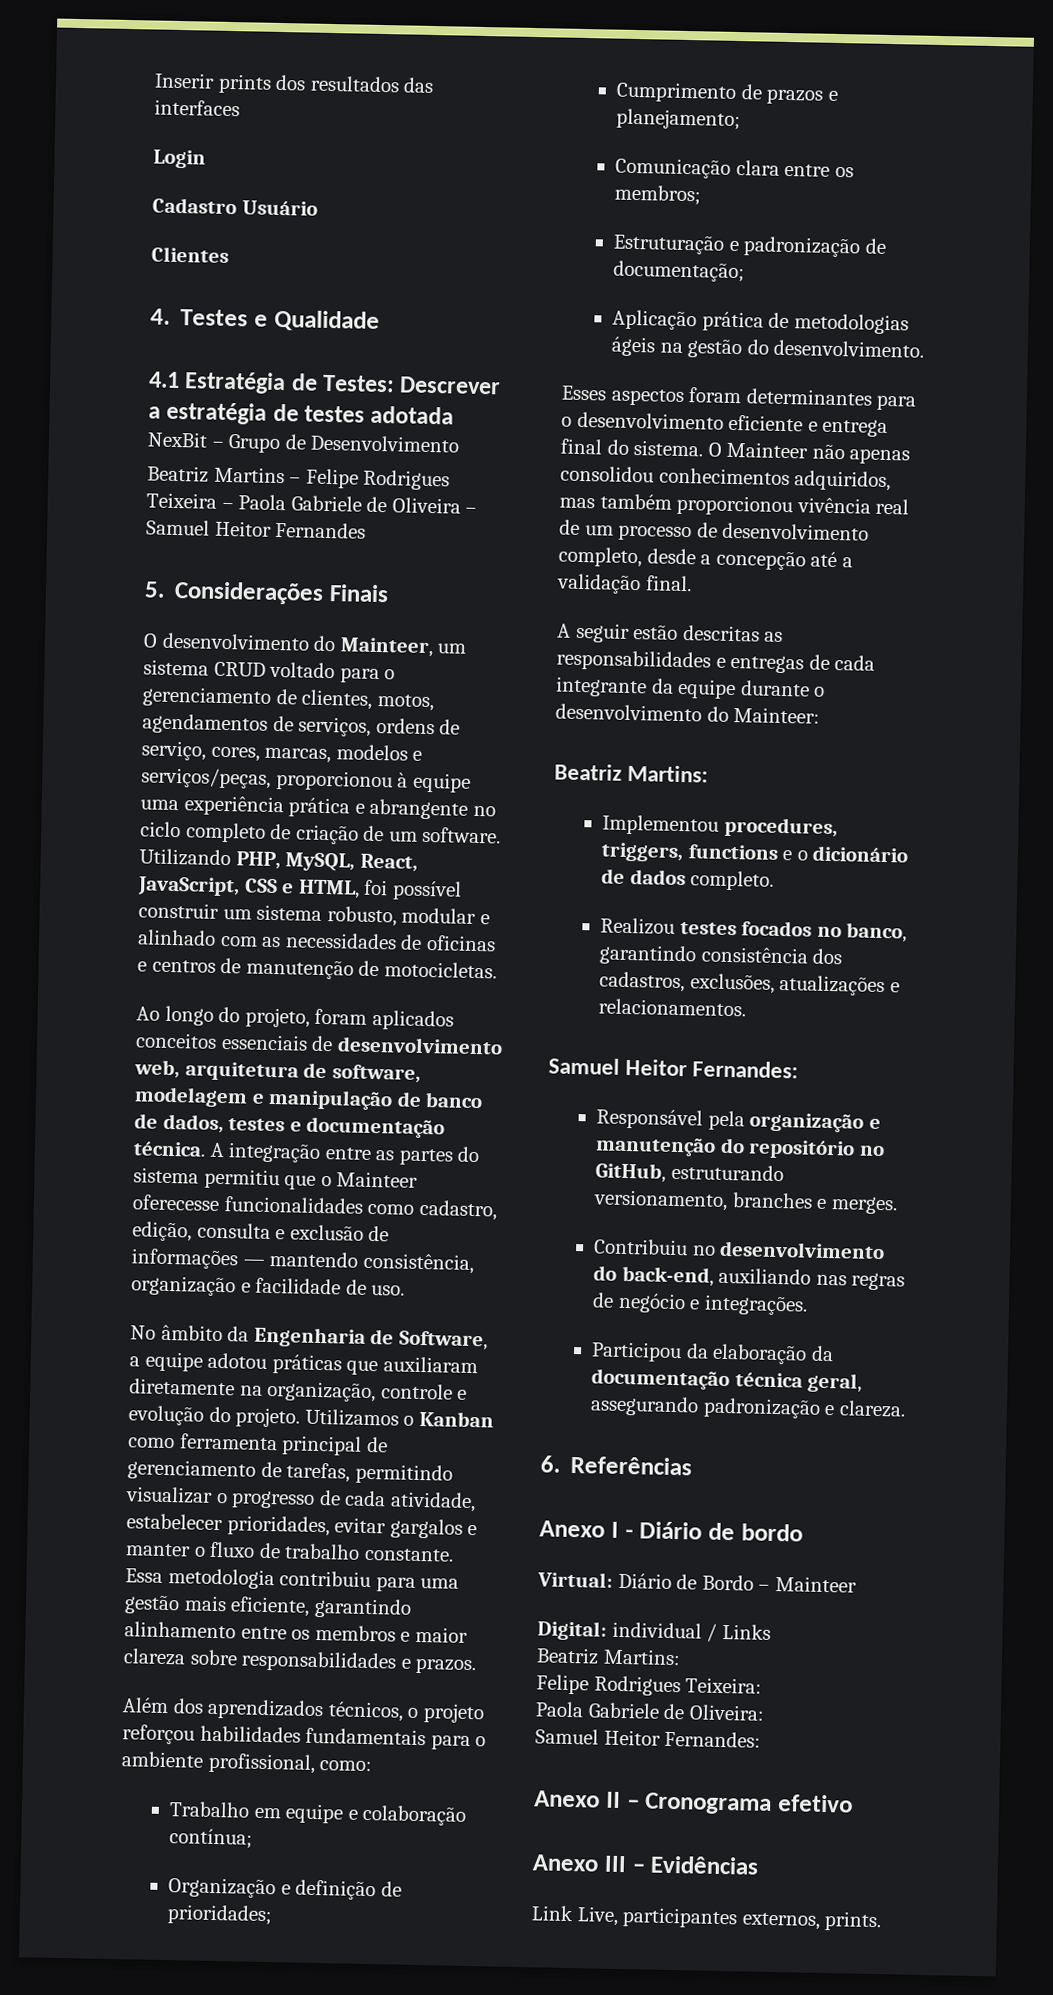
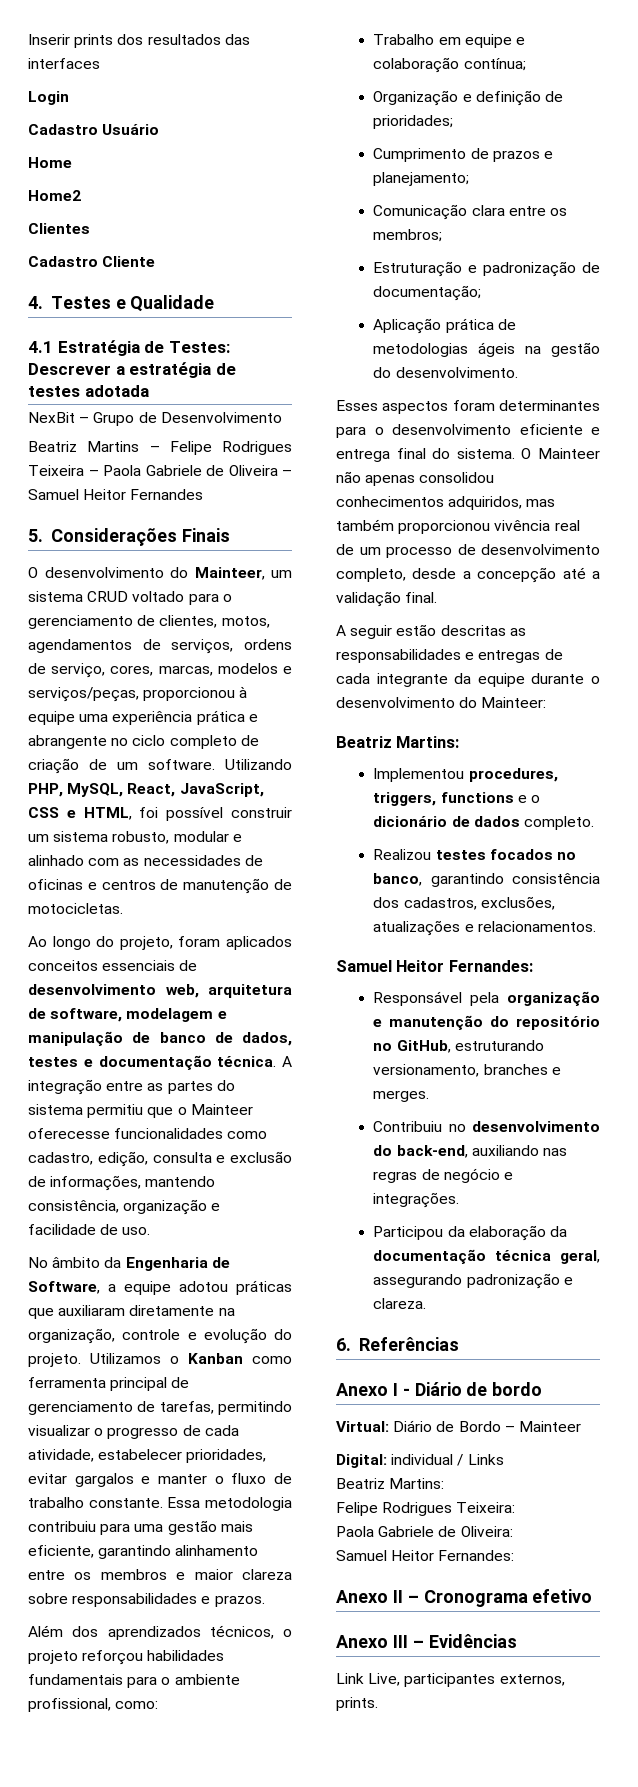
(318, 208) none -> [28,157,72,168] [28,190,81,201] // Home // Home2
(229, 254) none -> [28,256,156,267] // Cadastro Cliente
[131,1248,265,1270] informações — -> [50,1175,142,1191] informações,

